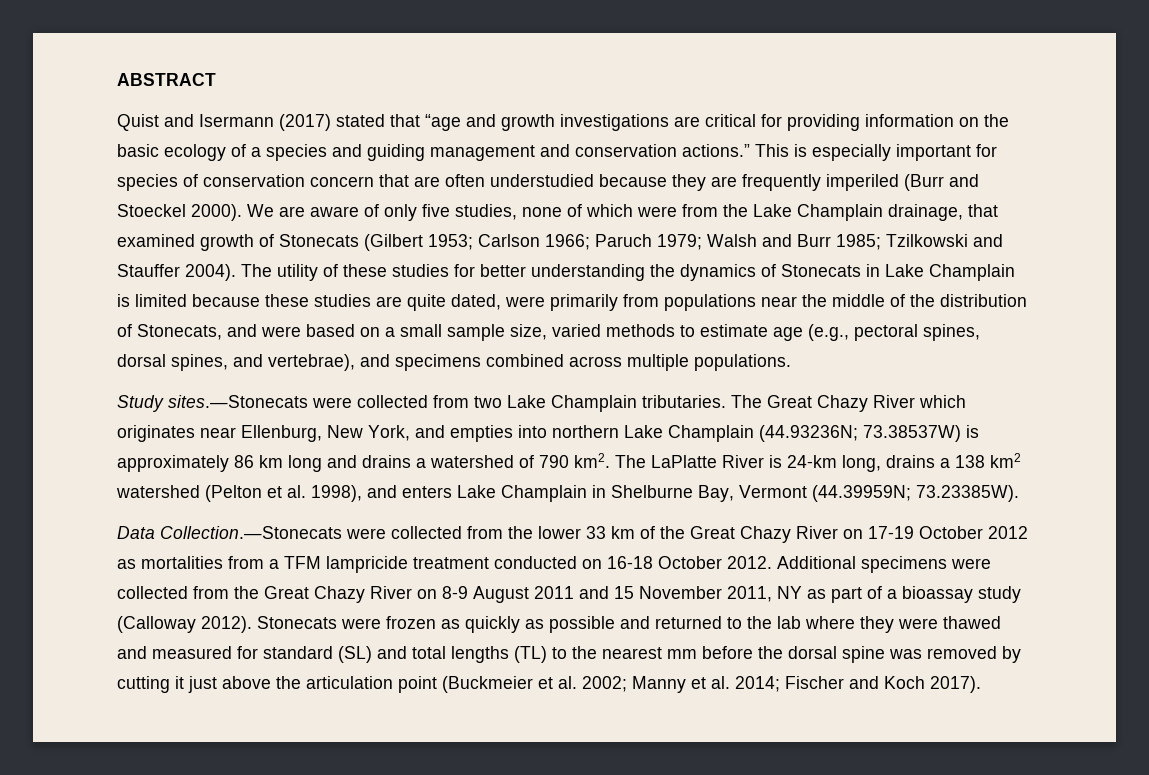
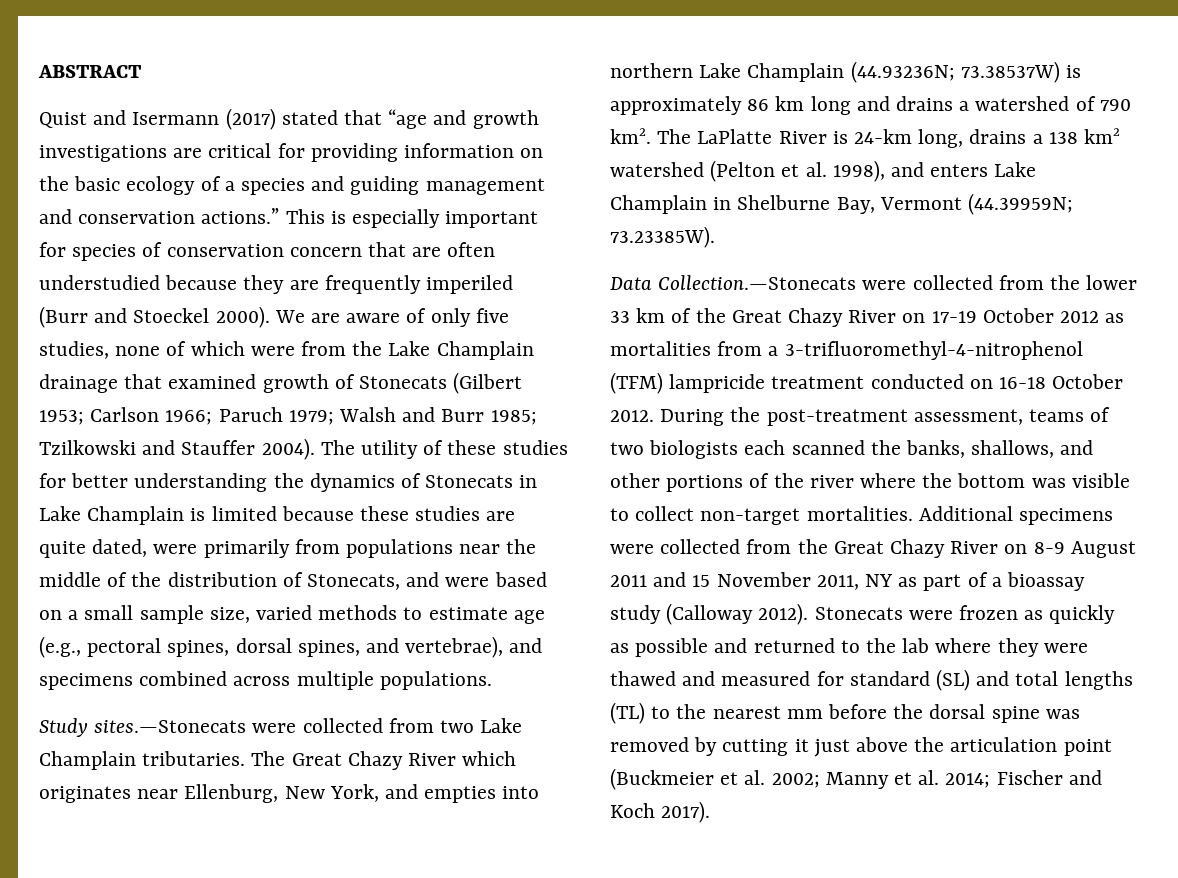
[888,204,963,221] drainage, -> [39,374,118,393] drainage
[284,556,321,569] TFM -> [784,341,1083,360] [610,372,663,394] 3-trifluoromethyl-4-nitrophenol (TFM)
(772, 562) none -> [660,407,1111,426] [610,440,1094,459] [610,473,1130,492] [610,506,913,525] During the post-treatment assessment, teams of two biologists each scanned the banks, shallows, and other portions of the river where the bottom was visible to collect non-target mortalities.

